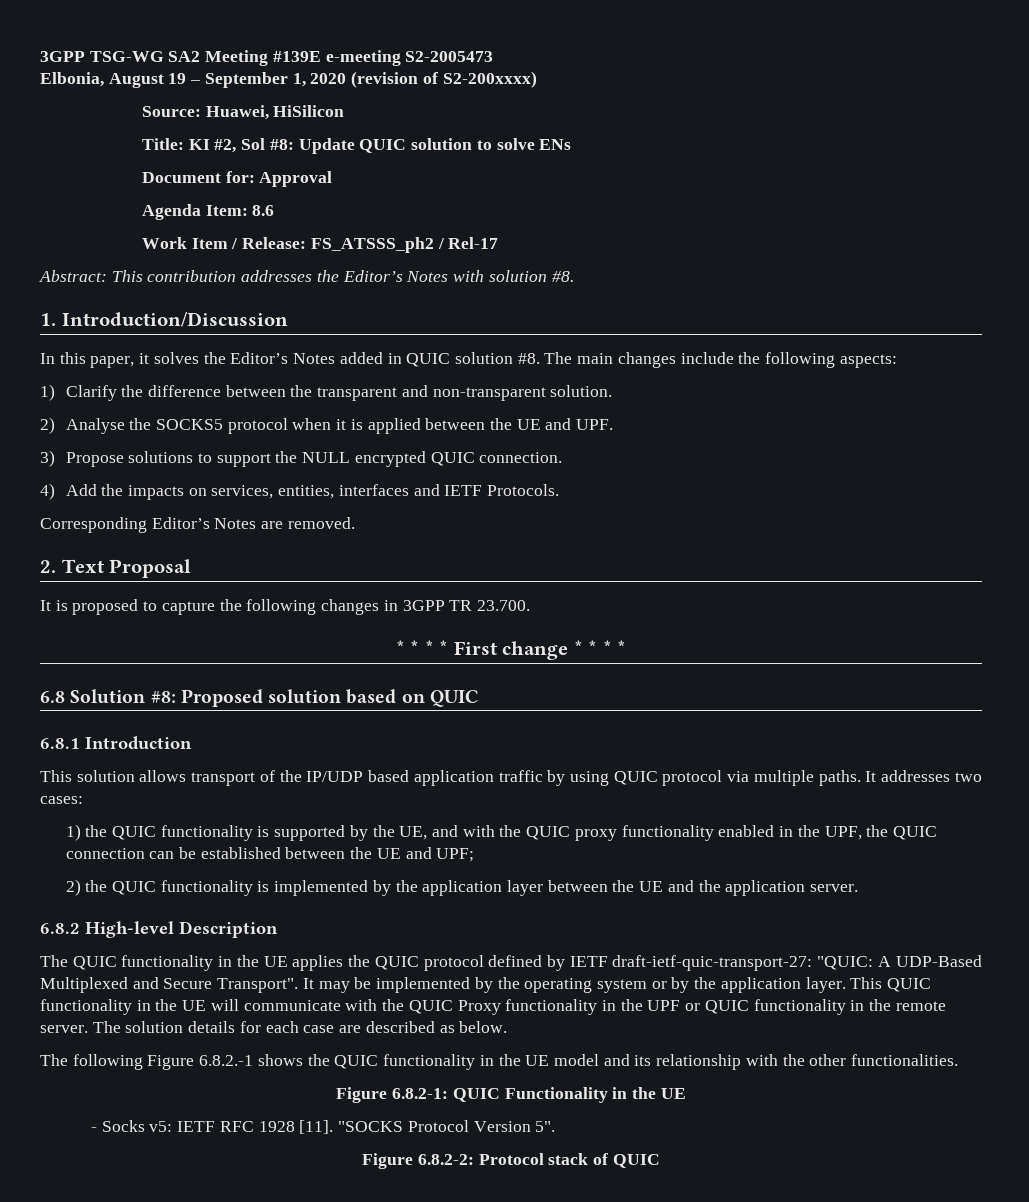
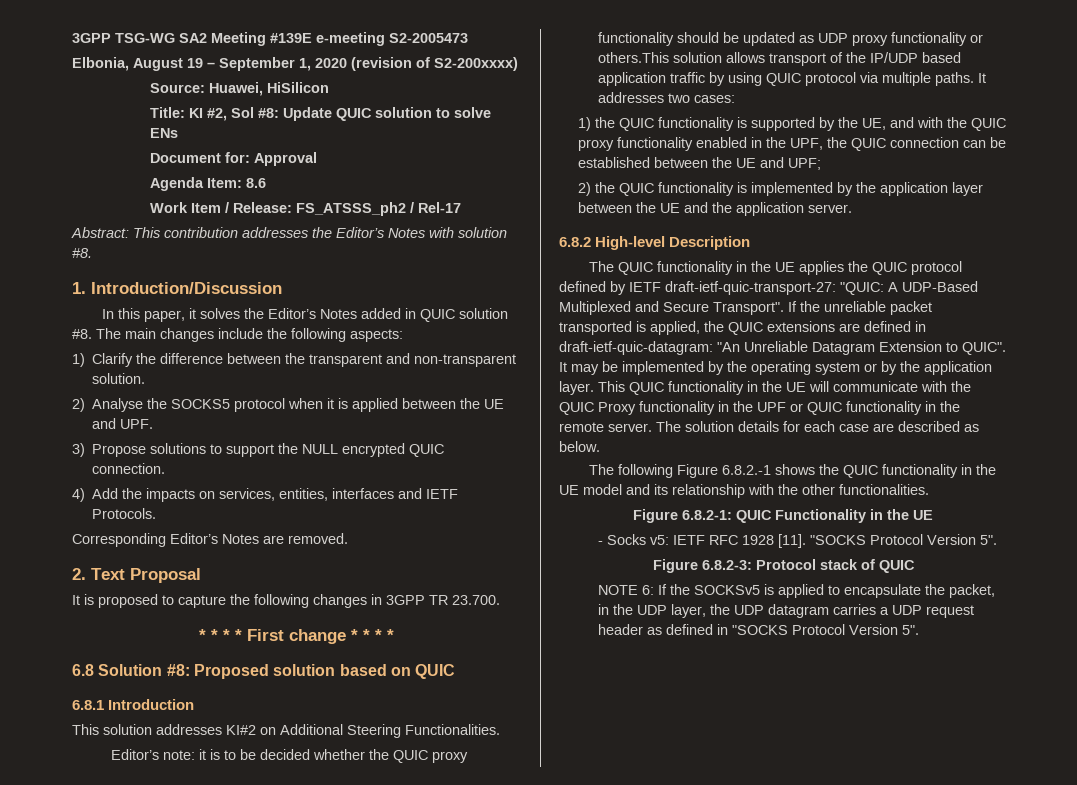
(135, 776) none -> [156,724,500,738] [110,749,468,763] [597,32,983,46] [597,52,722,63] addresses KI#2 on Additional Steering Functionalities. // Editor’s note: it is to be decided whether the QUIC proxy functionality should be updated as UDP proxy functionality or others.This solution
(299, 985) none -> [788,301,932,315] [559,321,926,335] [559,341,1006,355] If the unreliable packet transported is applied, the QUIC extensions are defined in draft-ietf-quic-datagram: "An Unreliable Datagram Extension to QUIC".
[417,1154,474,1165] 6.8.2-2: -> [701,560,752,570] 6.8.2-3:
(660, 1161) none -> [597,584,995,598] [597,604,974,618] [597,624,919,635] // NOTE 6: If the SOCKSv5 is applied to encapsulate the packet, in the UDP layer, the UDP datagram carries a UDP request header as defined in "SOCKS Protocol Version 5".

